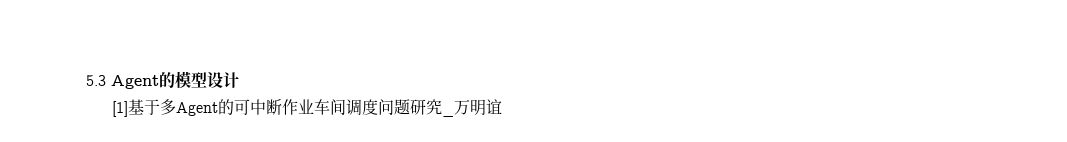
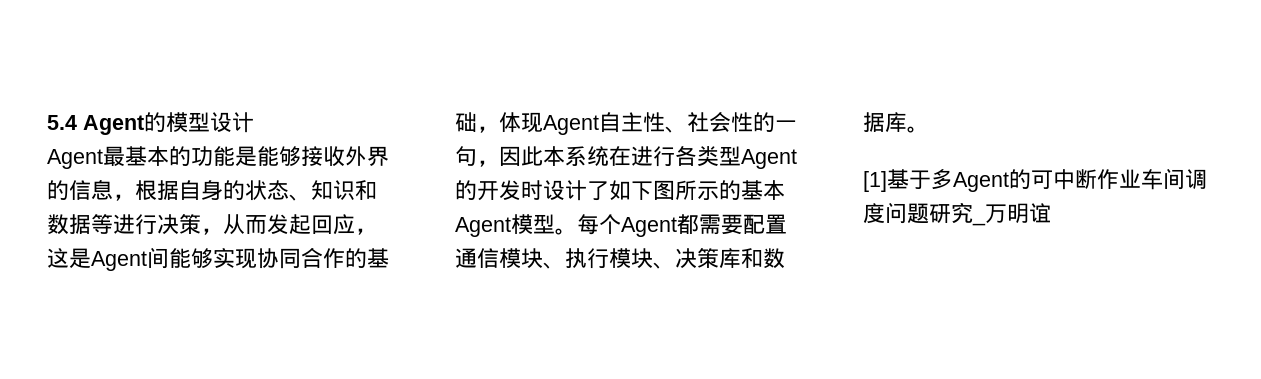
[86,75,106,86] 5.3 -> [47,115,77,130] 5.4
(239, 80) none -> [47,146,389,169] [47,179,377,201] [47,214,377,235] [47,247,389,271] [455,112,797,135] [455,146,797,169] [455,180,785,201] [455,214,787,237] [455,248,785,269] [863,112,929,133] // Agent最基本的功能是能够接收外界的信息，根据自身的状态、知识和数据等进行决策，从而发起回应，这是Agent间能够实现协同合作的基础，体现Agent自主性、社会性的一句，因此本系统在进行各类型Agent的开发时设计了如下图所示的基本Agent模型。每个Agent都需要配置通信模块、执行模块、决策库和数据库。

